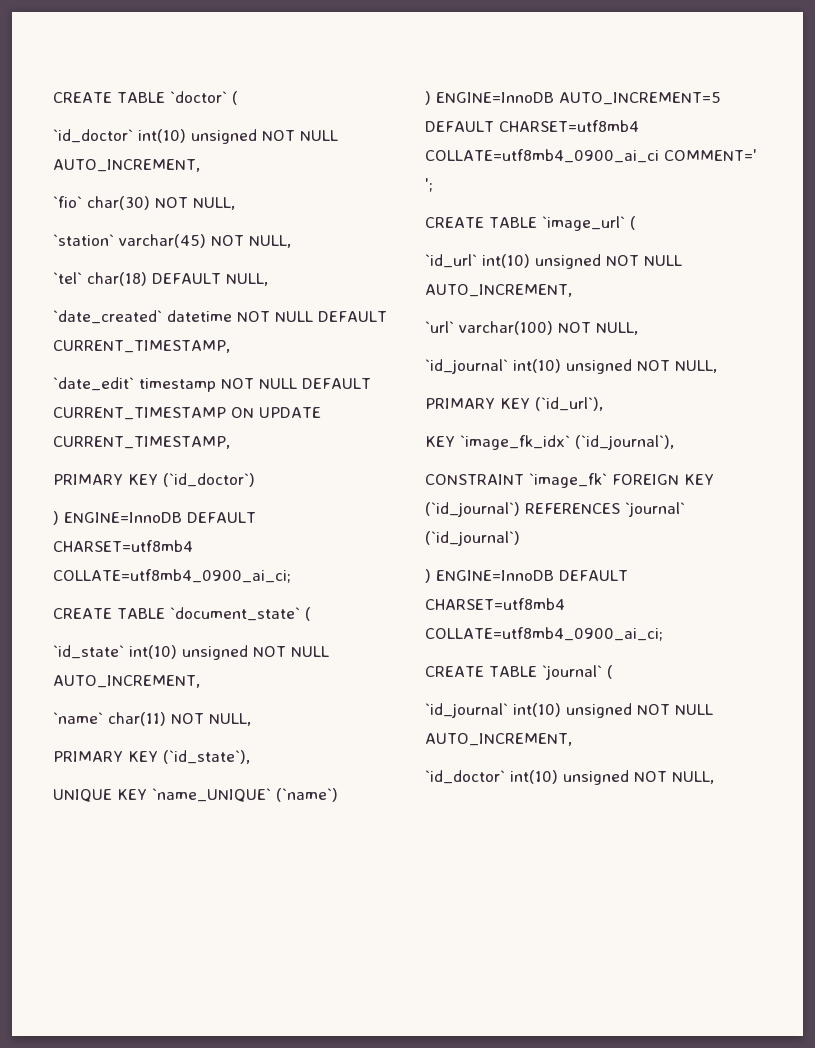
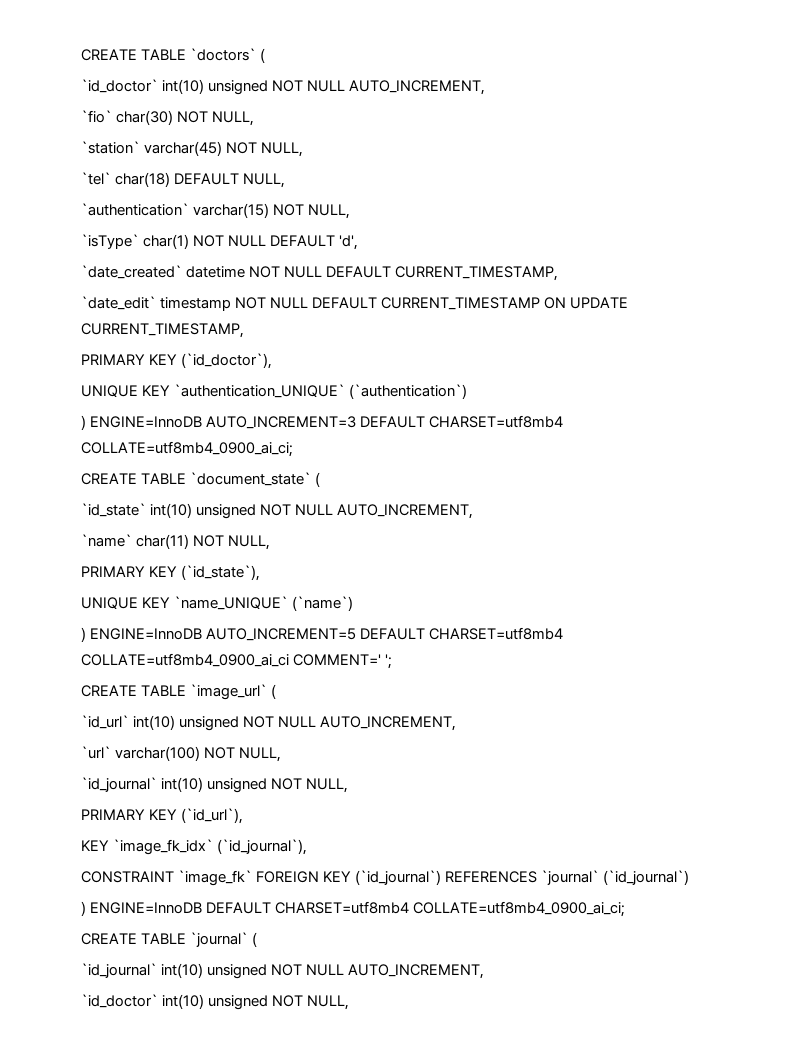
[53,91,227,103] CREATE TABLE `doctor` -> [81,48,257,61] CREATE TABLE `doctors`
(268, 279) none -> [81,203,351,219] [81,234,359,250] // `authentication` varchar(15) NOT NULL, // `isType` char(1) NOT NULL DEFAULT 'd',
[163,473,255,487] [53,511,182,525] (`id_doctor`) // ) ENGINE=InnoDB -> [181,353,273,369] [81,384,468,399] [81,415,357,430] (`id_doctor`), // UNIQUE KEY `authentication_UNIQUE` (`authentication`) // ) ENGINE=InnoDB AUTO_INCREMENT=3

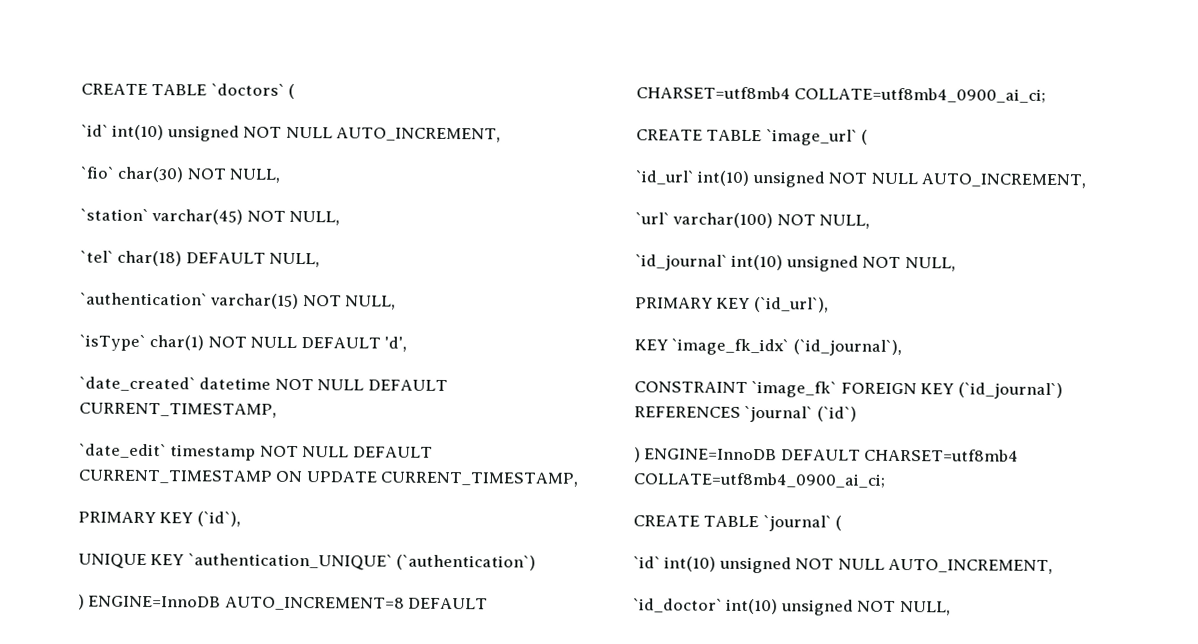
[81,79,158,93] `id_doctor` -> [81,124,109,137] `id`
[181,353,273,369] (`id_doctor`), -> [196,511,241,527] (`id`),
[206,415,564,429] [81,441,293,457] [81,472,321,487] [81,503,474,519] [81,534,271,550] [81,565,261,581] [81,596,354,611] [81,627,564,642] [81,653,393,669] AUTO_INCREMENT=3 DEFAULT CHARSET=utf8mb4 COLLATE=utf8mb4_0900_ai_ci; // CREATE TABLE `document_state` ( // `id_state` int(10) unsigned NOT NULL AUTO_INCREMENT, // `name` char(11) NOT NULL, // PRIMARY KEY (`id_state`), // UNIQUE KEY `name_UNIQUE` (`name`) // ) ENGINE=InnoDB AUTO_INCREMENT=5 DEFAULT CHARSET=utf8mb4 COLLATE=utf8mb4_0900_ai_ci COMMENT=' '; -> [224,596,489,611] [636,86,1047,103] AUTO_INCREMENT=8 DEFAULT CHARSET=utf8mb4 COLLATE=utf8mb4_0900_ai_ci;
[603,870,690,885] (`id_journal`) -> [816,406,857,422] (`id`)
[81,963,157,978] `id_journal` -> [633,556,661,569] `id`

